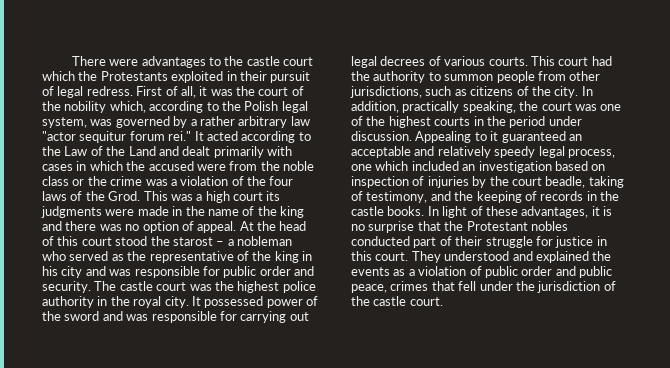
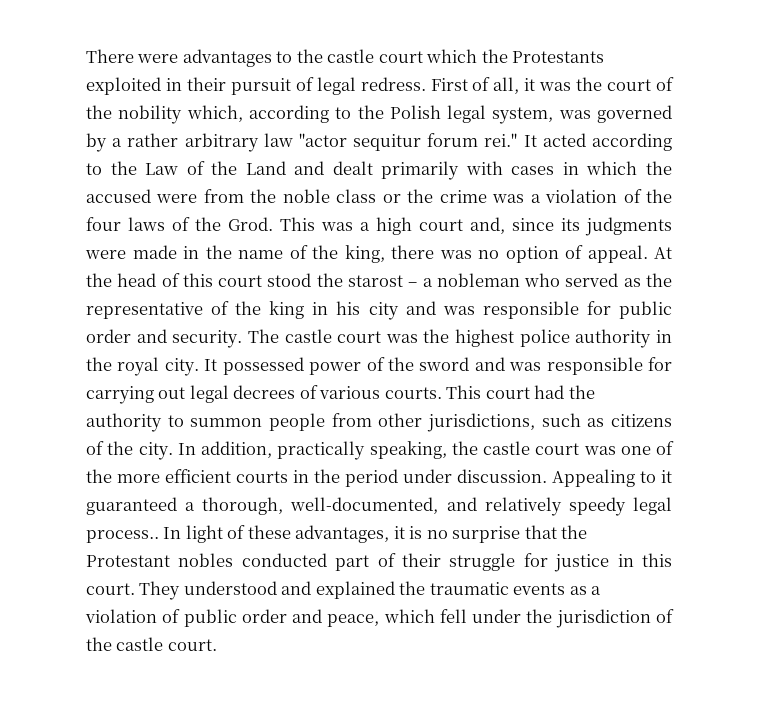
(263, 196) none -> [470,217,554,234] and, since
[280,206,304,218] [42,221,62,231] king and -> [344,245,385,263] king,
(539, 106) none -> [483,441,530,455] castle
[388,116,431,128] highest -> [117,469,231,483] more efficient
[568,134,582,141] [351,146,411,158] an acceptable -> [185,497,439,515] a thorough, well-documented,
[567,149,615,158] [351,161,606,173] [351,176,624,188] [351,191,619,203] [351,206,425,216] process, one which included an investigation based on inspection of injuries by the court beadle, taking of testimony, and the keeping of records in the castle books. -> [86,530,159,543] process..
(612, 256) none -> [429,582,509,595] traumatic
[579,266,612,278] [351,281,455,293] public peace, crimes that -> [327,609,435,627] peace, which

